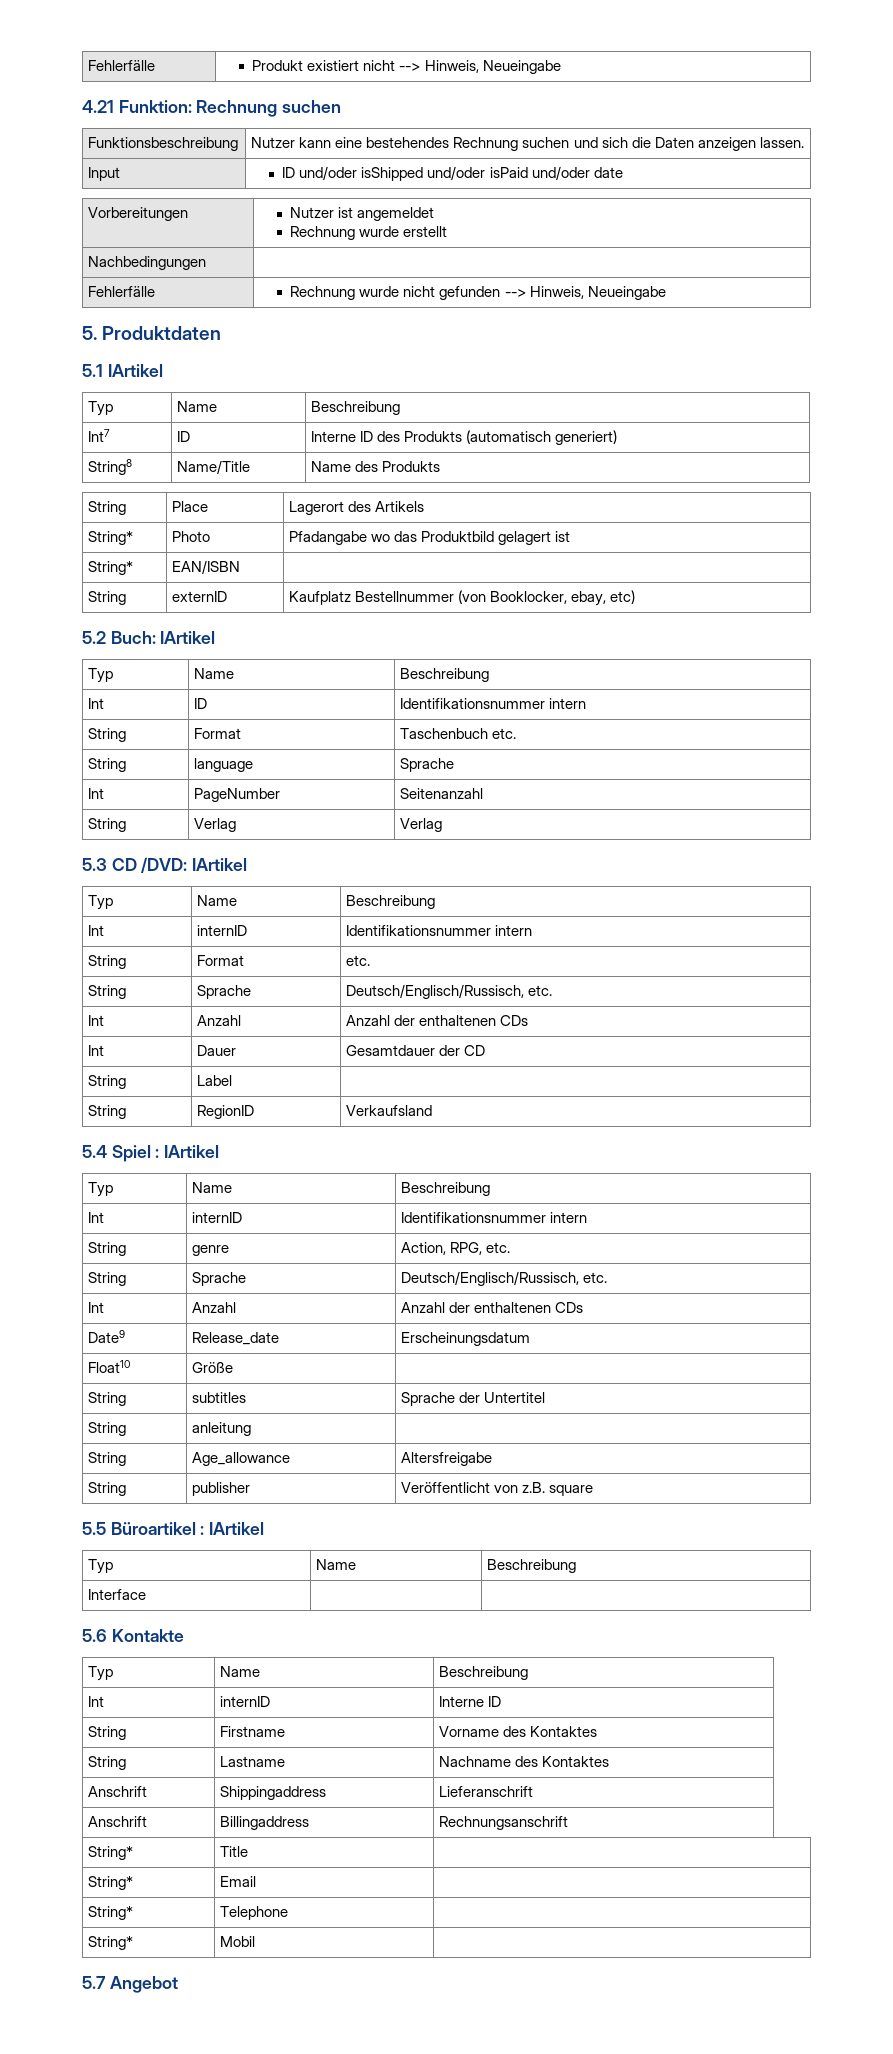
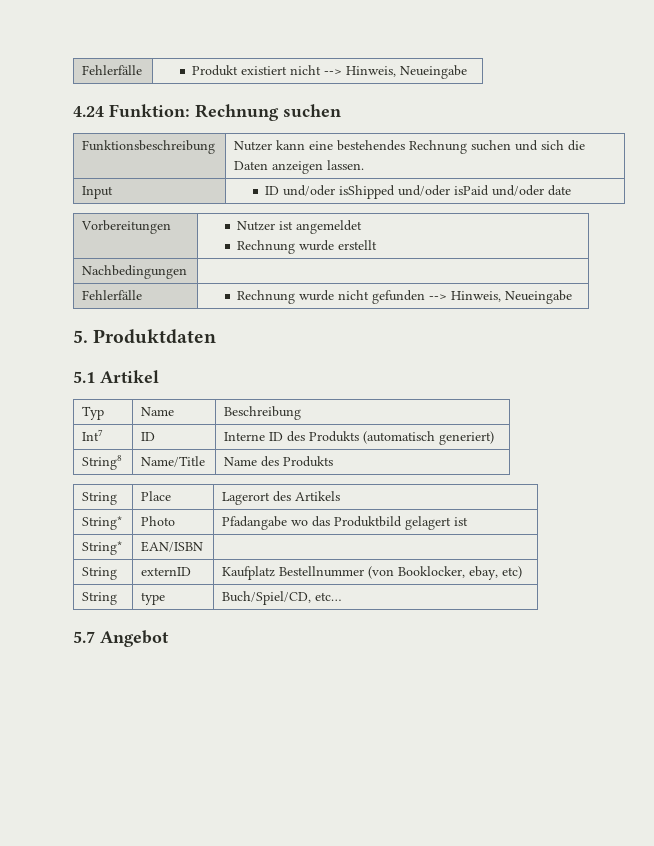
[82,100,114,113] 4.21 -> [73,106,104,117] 4.24
[107,364,163,377] IArtikel -> [100,370,159,383] Artikel
[82,631,216,644] [88,668,114,683] [194,668,235,679] [400,668,490,682] [88,698,105,709] [194,698,208,709] [400,698,587,709] [88,728,127,742] [194,728,242,739] [400,728,517,739] [88,758,127,772] [194,758,254,772] [400,758,455,772] [88,788,105,799] [194,788,281,802] [400,788,484,799] [88,818,127,832] [194,818,237,832] [400,818,443,832] [82,857,248,873] [88,895,114,910] [197,895,238,906] [346,895,436,909] [88,925,105,936] [197,925,248,936] [346,925,533,936] [88,955,127,969] [197,955,245,966] [346,955,371,966] [88,985,127,999] [197,985,252,999] [346,984,553,999] [88,1015,105,1026] [197,1015,242,1026] [346,1015,529,1026] [88,1045,105,1056] [197,1045,237,1056] [346,1045,486,1056] [88,1075,127,1089] [197,1075,233,1086] [88,1105,127,1119] [197,1105,255,1119] [346,1105,433,1116] [82,1145,220,1162] [88,1182,114,1197] [192,1182,233,1193] [401,1182,491,1196] [88,1212,105,1223] [192,1212,243,1223] [401,1212,588,1223] [88,1242,127,1256] [192,1245,230,1256] [401,1242,511,1255] [88,1272,127,1286] [192,1272,247,1286] [401,1271,608,1286] [88,1302,105,1313] [192,1302,237,1313] [401,1302,584,1313] [88,1330,126,1343] [192,1332,280,1345] [401,1332,531,1346] [88,1360,131,1373] [192,1362,234,1373] [88,1392,127,1406] [192,1392,247,1403] [401,1392,546,1406] [88,1422,127,1436] [192,1422,252,1436] [88,1452,127,1466] [192,1452,291,1466] [401,1452,493,1466] [88,1482,127,1496] [192,1482,251,1496] [401,1482,594,1496] [82,1522,265,1535] [88,1559,114,1574] [316,1559,357,1570] [487,1559,577,1573] [88,1589,147,1600] [82,1629,184,1642] [88,1666,114,1681] [220,1666,261,1677] [439,1666,529,1680] [88,1696,105,1707] [220,1696,271,1707] [439,1696,502,1707] [88,1726,127,1740] [220,1726,286,1737] [439,1726,598,1737] [88,1756,127,1770] [220,1756,286,1767] [439,1756,610,1767] [88,1786,148,1797] [220,1786,327,1800] [439,1786,534,1797] [88,1816,148,1827] [220,1816,310,1830] [439,1816,569,1830] [88,1846,134,1860] [220,1846,249,1857] [88,1876,134,1890] [220,1876,257,1887] [88,1906,134,1920] [220,1906,289,1920] [88,1936,134,1950] [220,1936,256,1947] // 5.2 Buch: IArtikel // Typ | Name | Beschreibung // Int | ID | Identifikationsnummer intern // String | Format | Taschenbuch etc. // String | language | Sprache // Int | PageNumber | Seitenanzahl // String | Verlag | Verlag // 5.3 CD /DVD: IArtikel // Typ | Name | Beschreibung // Int | internID | Identifikationsnummer intern // String | Format | etc. // String | Sprache | Deutsch/Englisch/Russisch, etc. // Int | Anzahl | Anzahl der enthaltenen CDs // Int | Dauer | Gesamtdauer der CD // String | Label | // String | RegionID | Verkaufsland // 5.4 Spiel : IArtikel // Typ | Name | Beschreibung // Int | internID | Identifikationsnummer intern // String | genre | Action, RPG, etc. // String | Sprache | Deutsch/Englisch/Russisch, etc. // Int | Anzahl | Anzahl der enthaltenen CDs // Date9 | Release_date | Erscheinungsdatum // Float10 | Größe | // String | subtitles | Sprache der Untertitel // String | anleitung | // String | Age_allowance | Altersfreigabe // String | publisher | Veröffentlicht von z.B. square // 5.5 Büroartikel : IArtikel // Typ | Name | Beschreibung // Interface | | // 5.6 Kontakte // Typ | Name | Beschreibung // Int | internID | Interne ID // String | Firstname | Vorname des Kontaktes // String | Lastname | Nachname des Kontaktes // Anschrift | Shippingaddress | Lieferanschrift // Anschrift | Billingaddress | Rechnungsanschrift // String* | Title | // String* | Email | // String* | Telephone | // String* | Mobil | -> [82,592,118,605] [141,592,166,605] [222,591,342,605] // String | type | Buch/Spiel/CD, etc…

